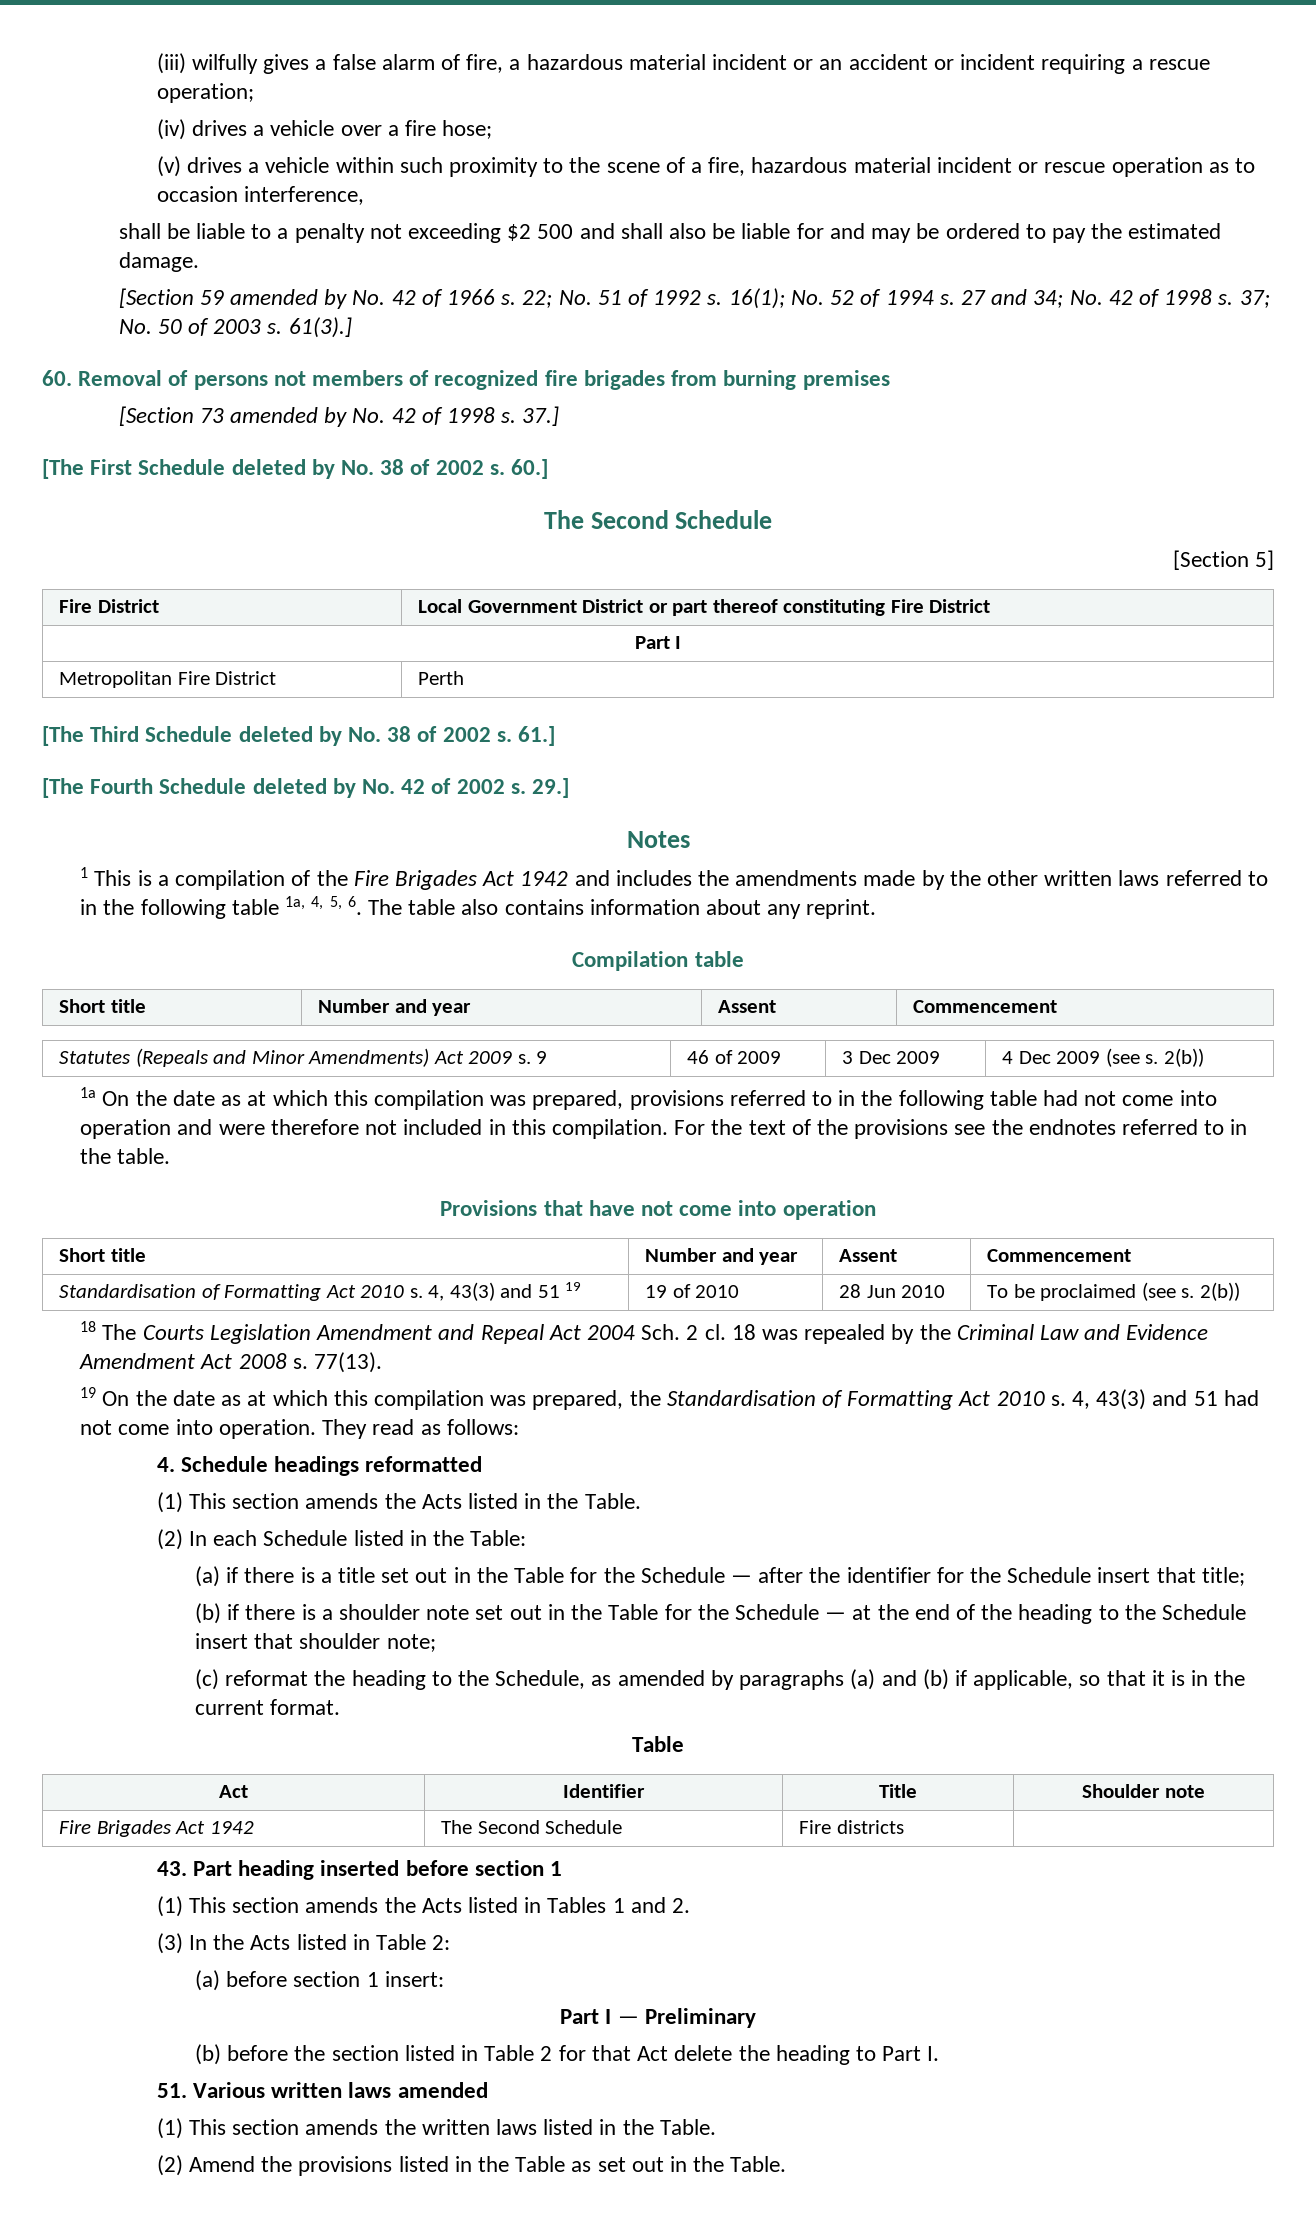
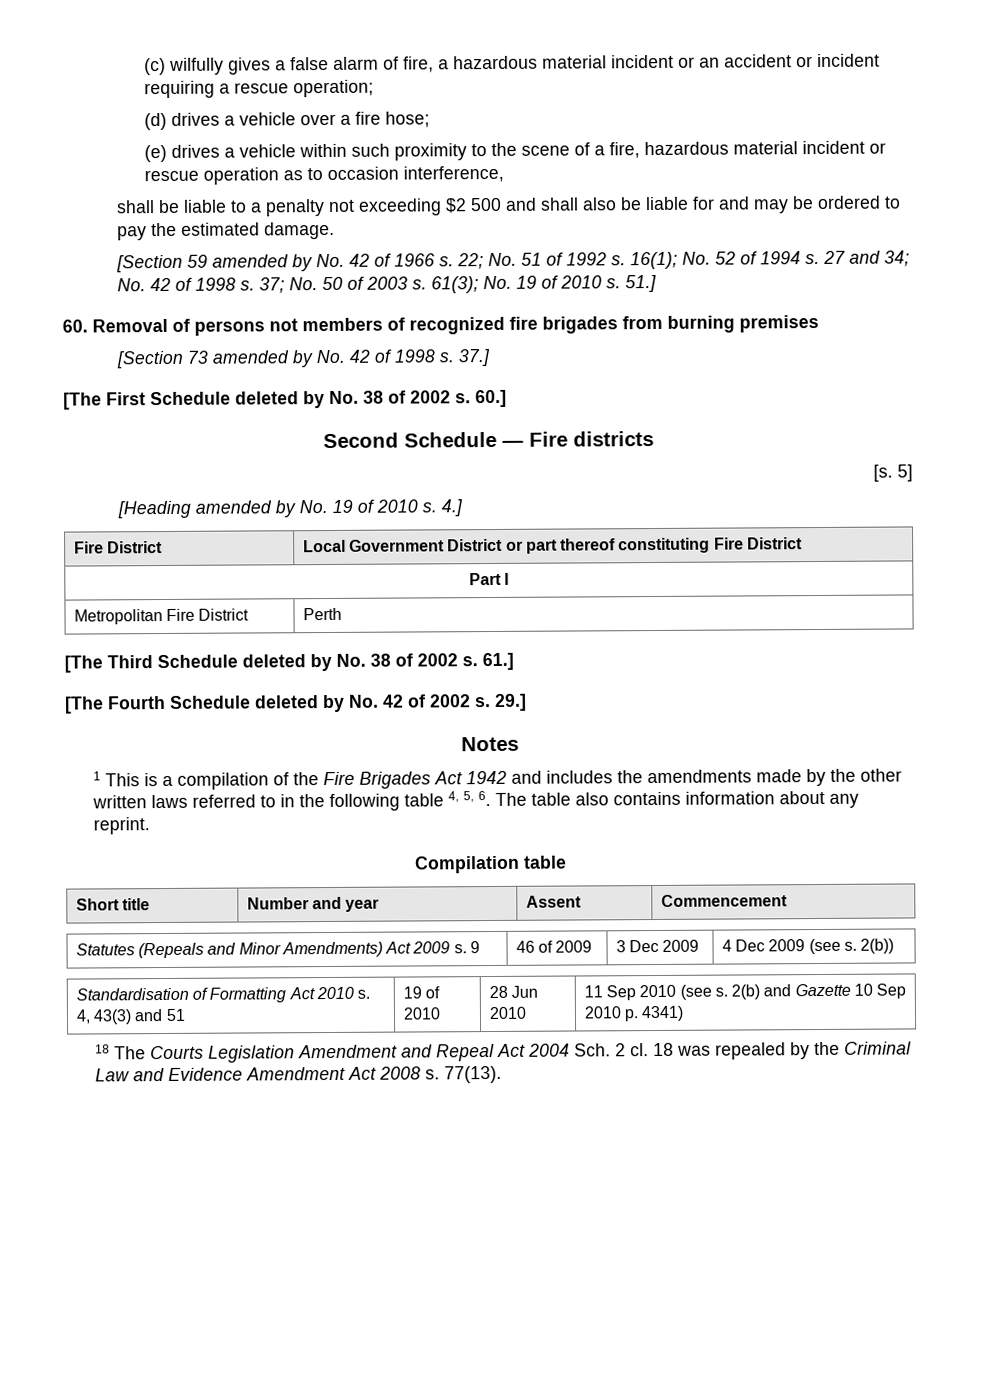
[156,53,186,74] (iii) -> [143,57,166,76] (c)
[156,119,186,140] (iv) -> [143,112,167,131] (d)
[156,156,181,177] (v) -> [143,144,167,163] (e)
[288,317,352,338] 61(3).] -> [431,274,658,294] 61(3); No. 19 of 2010 s. 51.]
[543,510,773,529] [1172,550,1274,570] The Second Schedule // [Section 5] -> [322,431,654,449] [873,464,913,482] [117,499,464,519] Second Schedule — Fire districts // [s. 5] // [Heading amended by No. 19 of 2010 s. 4.]
[285,896,306,910] 1a, -> (444, 800) none
[80,1087,1217,1110] [80,1119,1248,1139] [80,1148,171,1164] [440,1200,876,1220] [59,1248,146,1262] [645,1248,799,1265] [839,1249,898,1262] [987,1249,1132,1262] // 1a On the date as at which this compilation was prepared, provisions referred to in the following table had not come into operation and were therefore not included in this compilation. For the text of the provisions see the endnotes referred to in the table. // Provisions that have not come into operation // Short title | Number and year | Assent | Commencement -> (895, 946) none
[565,1282,582,1291] 19 -> (186, 1014) none
[987,1282,1240,1301] To be proclaimed (see s. 2(b)) -> [583,983,907,1001] [583,1005,685,1022] 11 Sep 2010 (see s. 2(b) and Gazette 10 Sep 2010 p. 4341)
[80,1387,1259,1410] [80,1419,519,1439] [156,1456,483,1476] [156,1492,641,1513] [156,1529,527,1550] [195,1566,1245,1587] [195,1603,1247,1624] [195,1633,436,1652] [195,1669,1246,1690] [195,1699,341,1715] [632,1736,684,1752] [219,1785,248,1798] [563,1784,645,1798] [879,1784,917,1798] [1082,1784,1205,1798] [59,1820,254,1837] [441,1820,623,1834] [799,1820,904,1834] [156,1860,563,1880] [156,1896,691,1917] [156,1933,451,1954] [195,1970,444,1991] [560,2008,756,2028] [195,2044,940,2065] [156,2082,488,2098] [156,2118,716,2139] [156,2155,787,2176] // 19 On the date as at which this compilation was prepared, the Standardisation of Formatting Act 2010 s. 4, 43(3) and 51 had not come into operation. They read as follows: // 4. Schedule headings reformatted // (1) This section amends the Acts listed in the Table. // (2) In each Schedule listed in the Table: // (a) if there is a title set out in the Table for the Schedule — after the identifier for the Schedule insert that title; // (b) if there is a shoulder note set out in the Table for the Schedule — at the end of the heading to the Schedule insert that shoulder note; // (c) reformat the heading to the Schedule, as amended by paragraphs (a) and (b) if applicable, so that it is in the current format. // Table // Act | Identifier | Title | Shoulder note // Fire Brigades Act 1942 | The Second Schedule | Fire districts | // 43. Part heading inserted before section 1 // (1) This section amends the Acts listed in Tables 1 and 2. // (3) In the Acts listed in Table 2: // (a) before section 1 insert: // Part I — Preliminary // (b) before the section listed in Table 2 for that Act delete the heading to Part I. // 51. Various written laws amended // (1) This section amends the written laws listed in the Table. // (2) Amend the provisions listed in the Table as set out in the Table. -> (502, 1074) none

